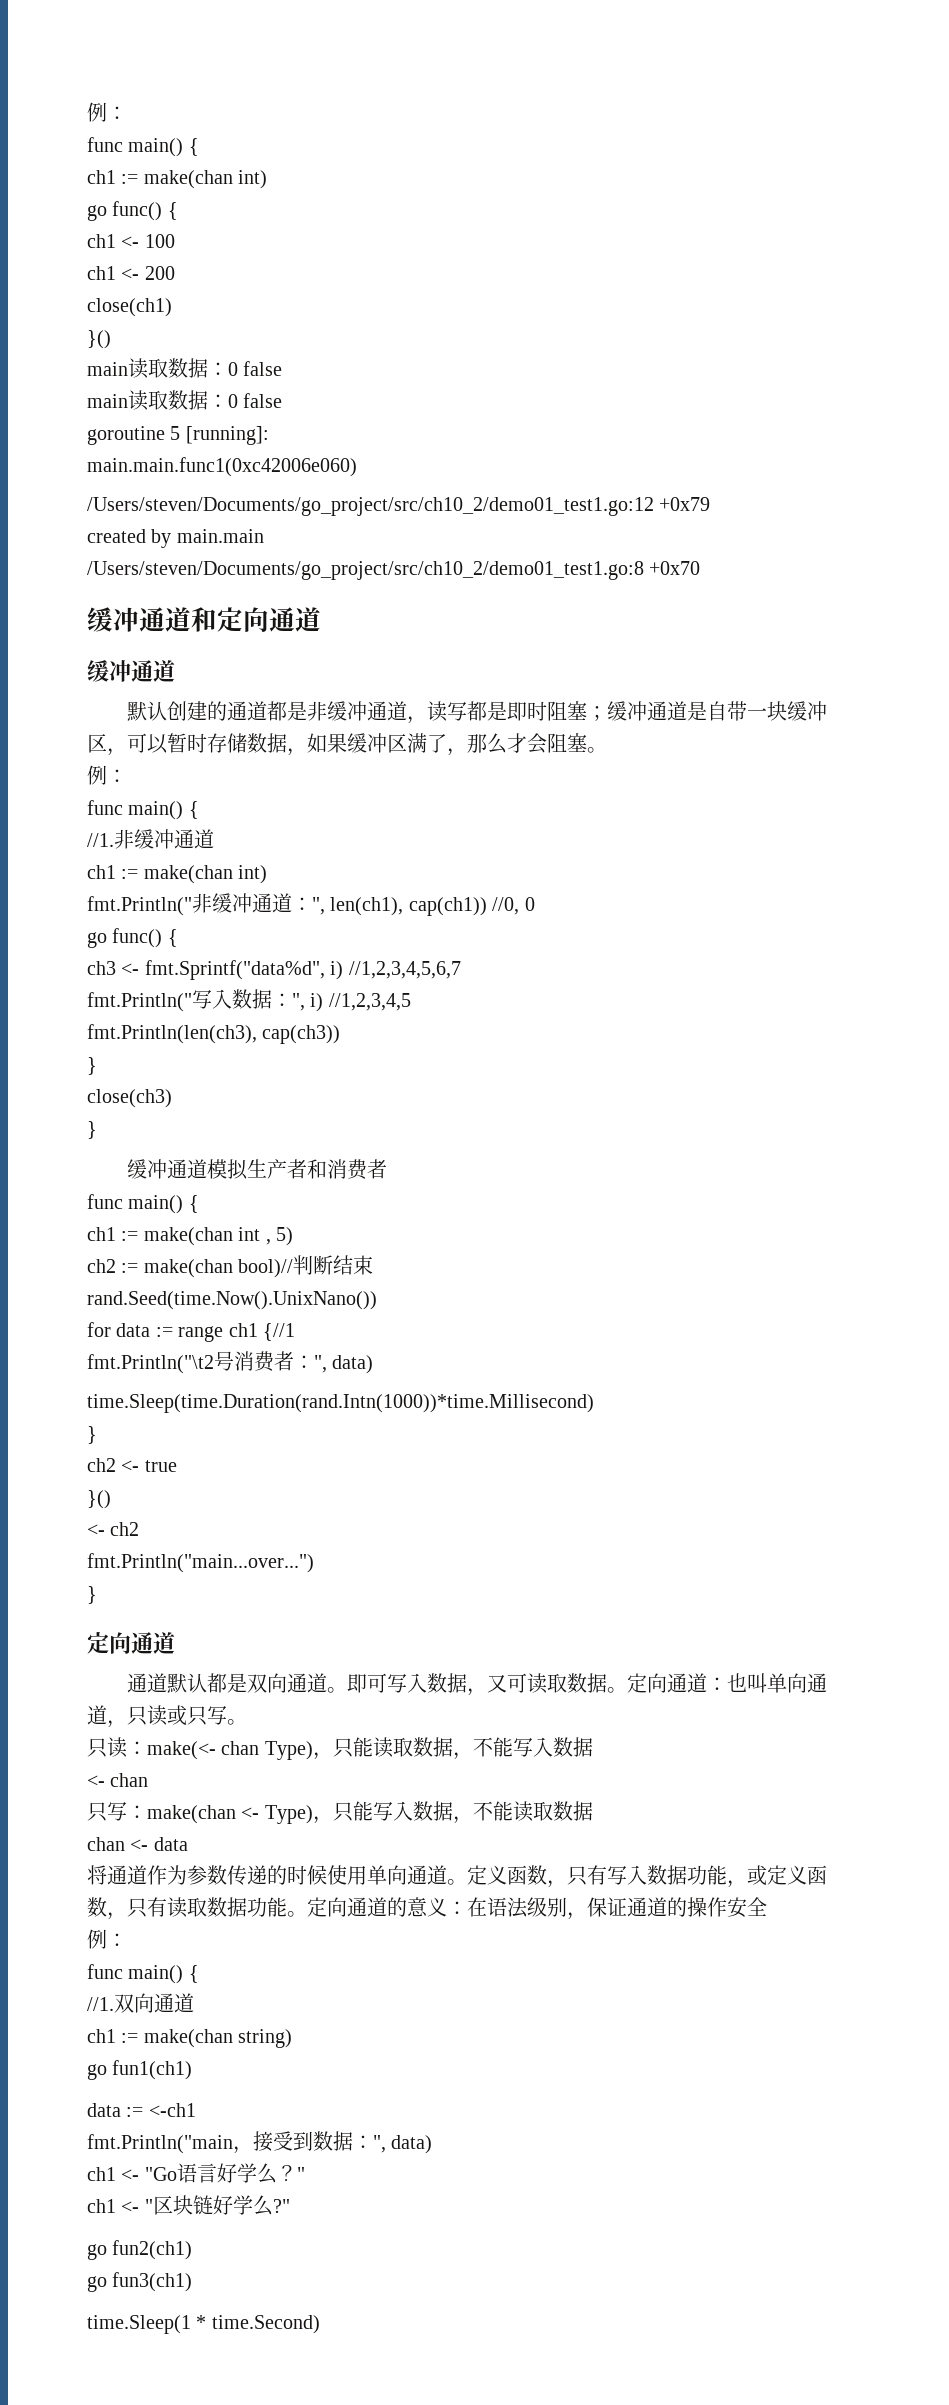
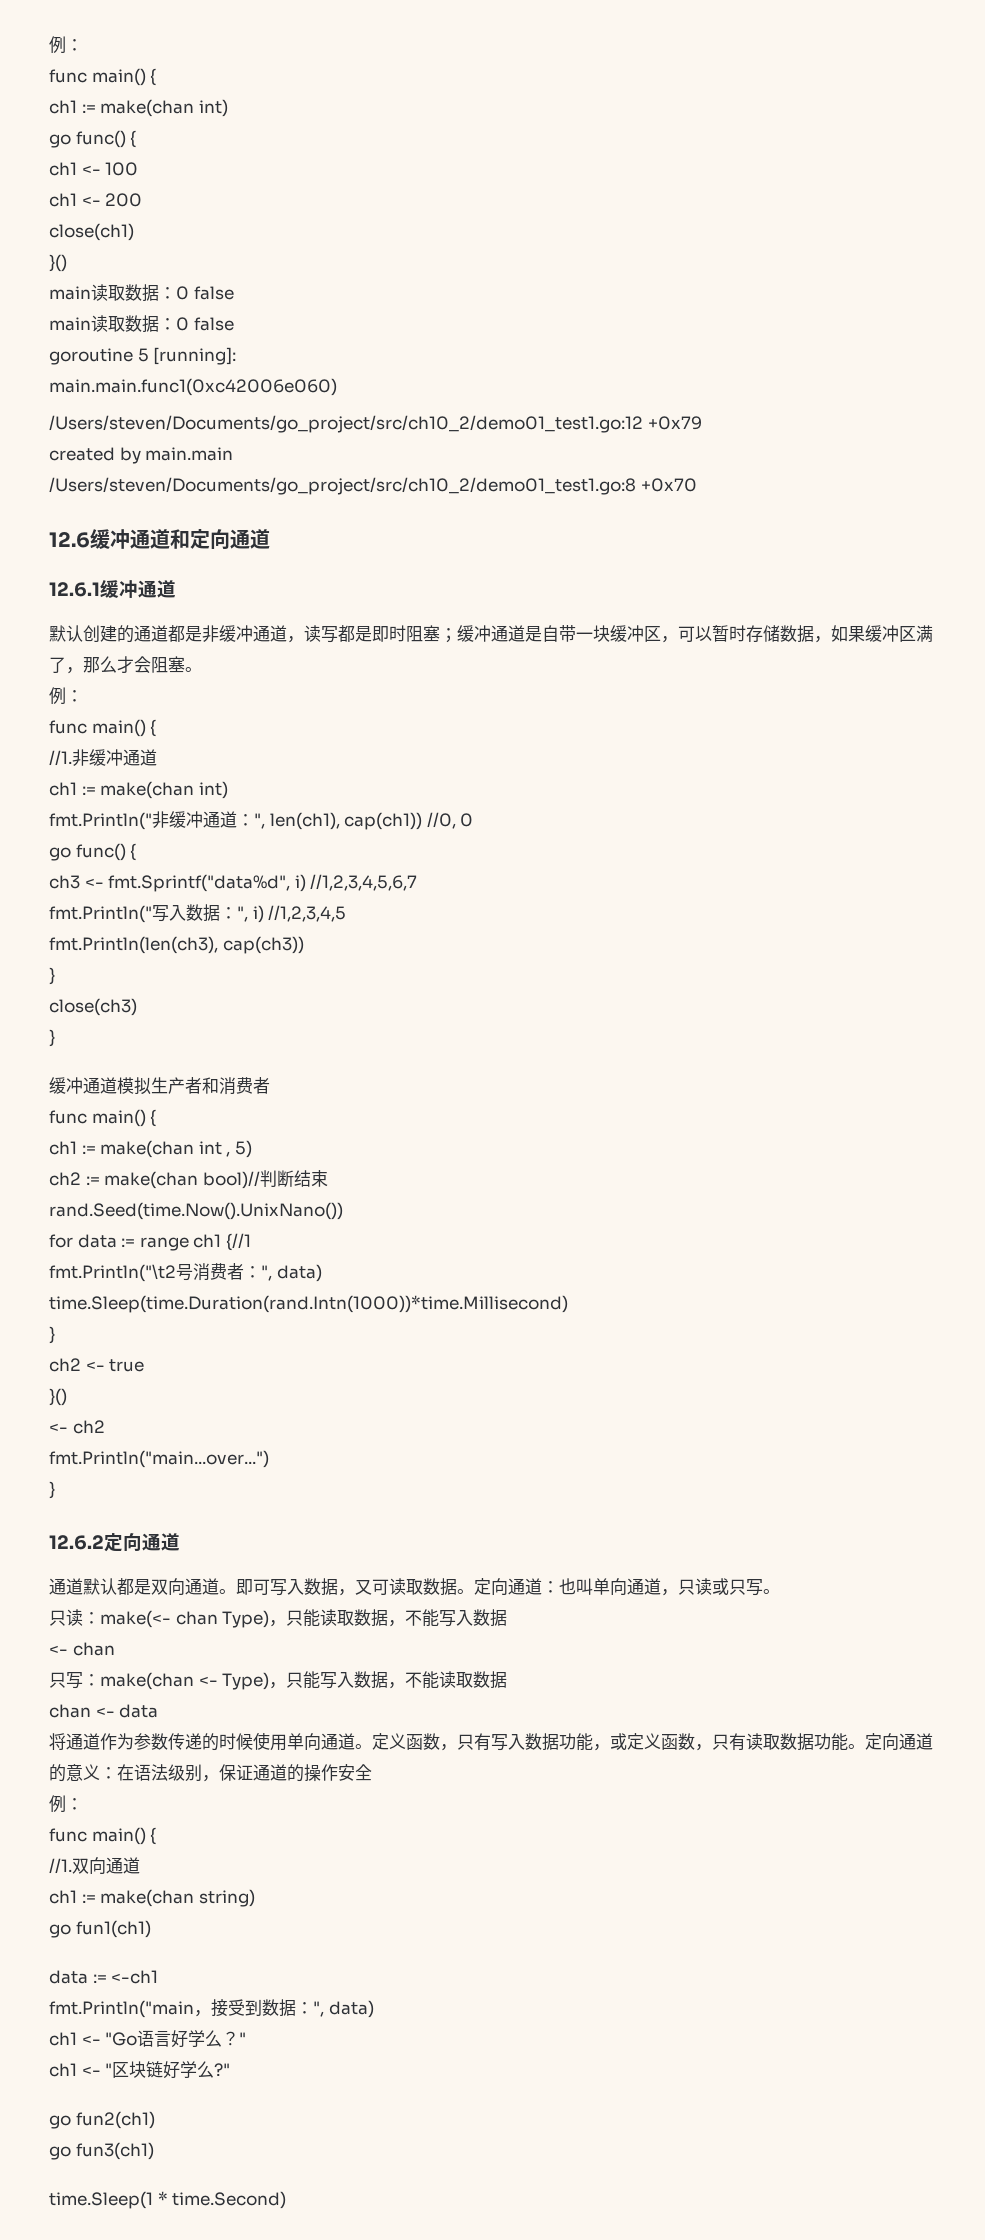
(701, 568) none -> [49,531,90,548] 12.6
(321, 619) none -> [49,582,100,597] 12.6.1
(97, 1595) none -> [49,1535,104,1550] 12.6.2

